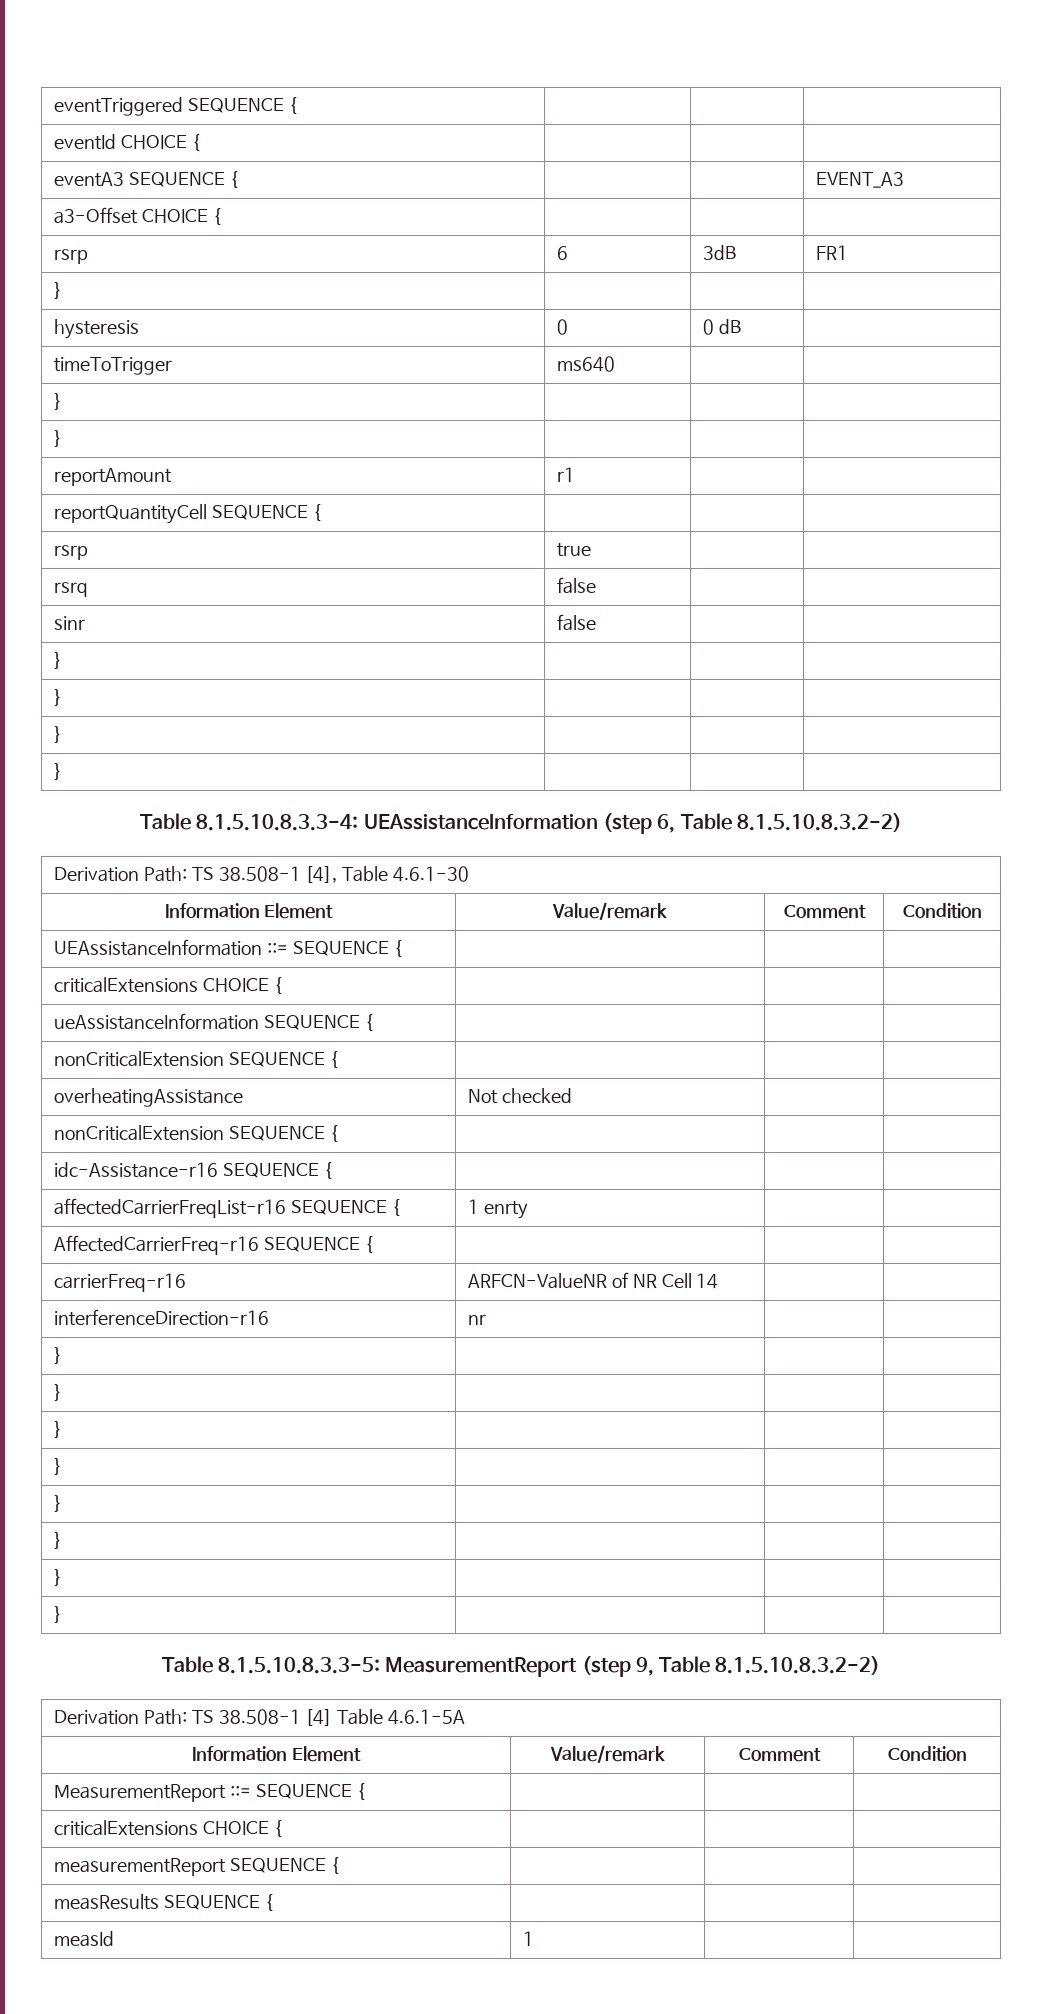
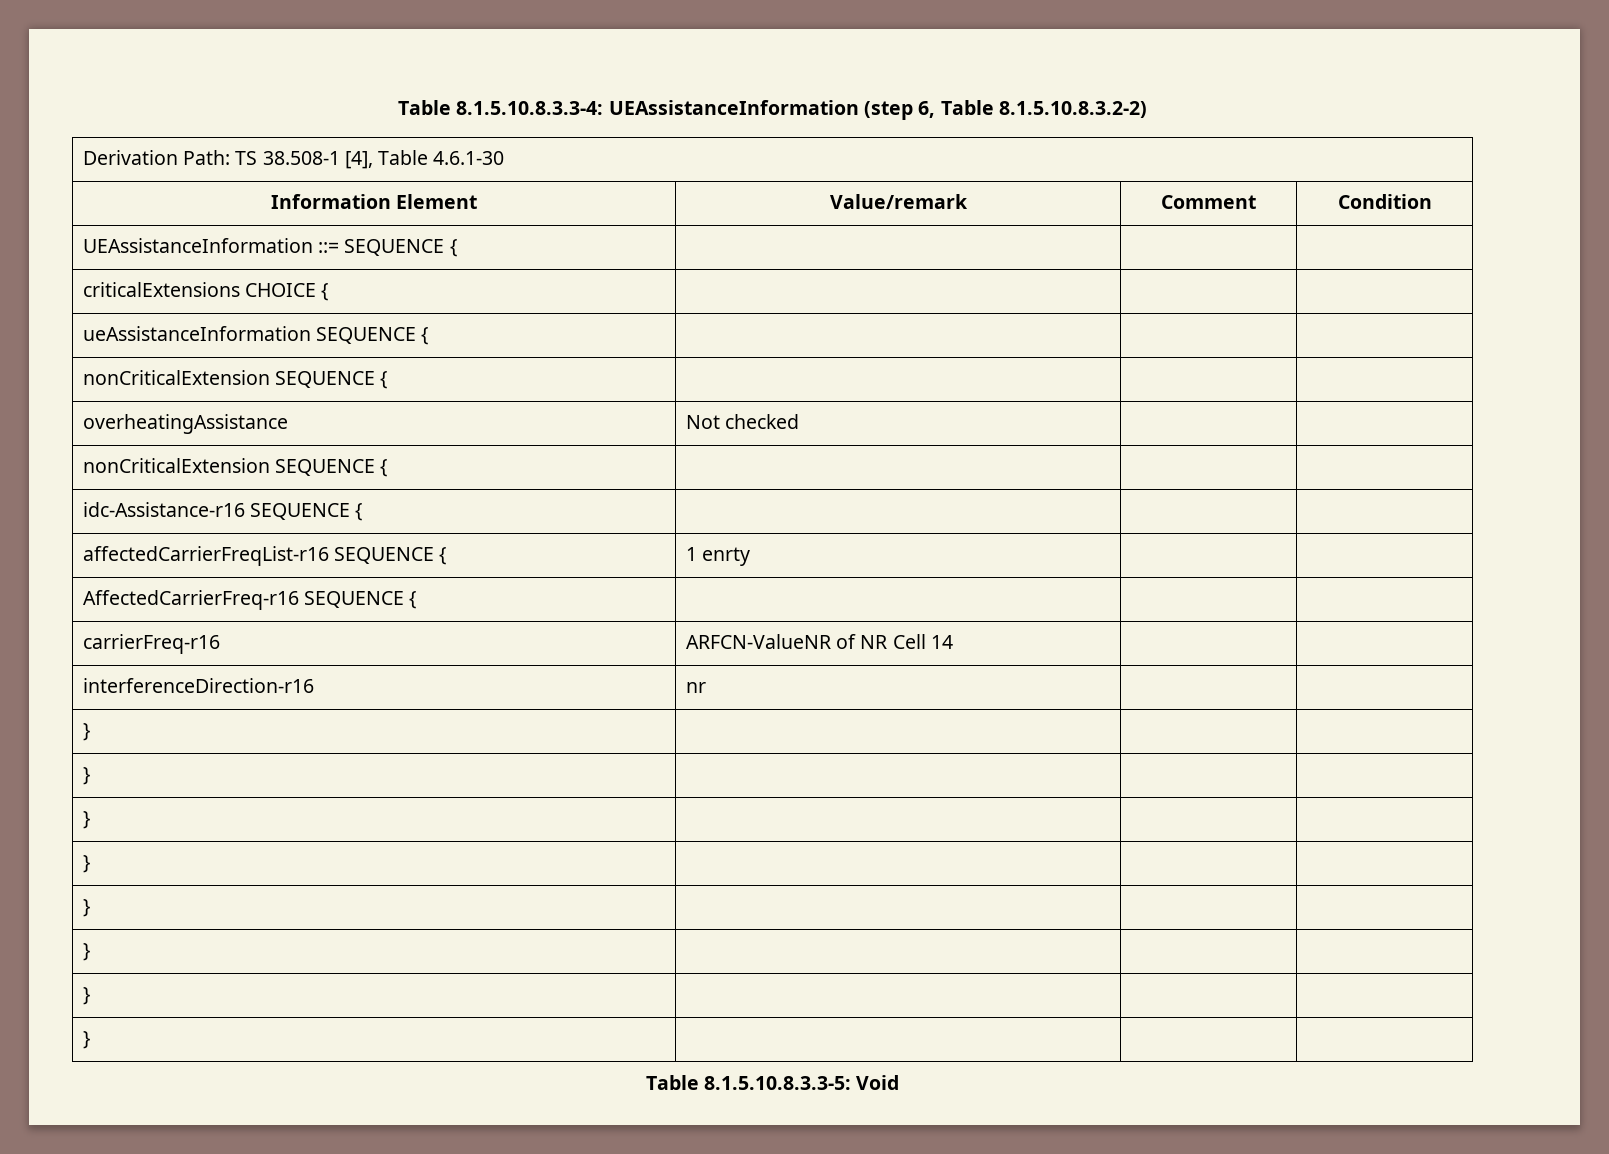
[54,97,297,116] [54,134,200,151] [54,171,238,188] [816,172,905,188] [54,207,221,225] [54,249,89,264] [557,246,569,260] [703,245,737,260] [816,245,849,260] [54,282,63,299] [54,319,140,339] [557,319,569,335] [703,319,742,335] [54,357,173,375] [557,356,616,372] [54,393,63,410] [54,430,63,447] [54,468,173,486] [557,467,576,482] [54,504,321,524] [54,545,89,560] [557,543,592,557] [54,582,89,597] [557,577,597,594] [54,616,86,630] [557,614,597,631] [54,652,63,669] [54,689,63,706] [54,726,63,743] [54,763,63,780] eventTriggered SEQUENCE { | | | // eventId CHOICE { | | | // eventA3 SEQUENCE { | | | EVENT_A3 // a3-Offset CHOICE { | | | // rsrp | 6 | 3dB | FR1 // } | | | // hysteresis | 0 | 0 dB | // timeToTrigger | ms640 | | // } | | | // } | | | // reportAmount | r1 | | // reportQuantityCell SEQUENCE { | | | // rsrp | true | | // rsrq | false | | // sinr | false | | // } | | | // } | | | // } | | | // } | | | // -> (398, 107) none
[385,1656,881,1677] [54,1709,465,1726] [192,1746,361,1762] [549,1745,665,1763] [738,1748,821,1762] [887,1746,967,1761] [54,1783,365,1802] [54,1820,282,1837] [54,1857,339,1876] [54,1894,273,1911] [54,1931,115,1947] [523,1931,535,1946] MeasurementReport (step 9, Table 8.1.5.10.8.3.2-2) // Derivation Path: TS 38.508-1 [4] Table 4.6.1-5A // Information Element | Value/remark | Comment | Condition // MeasurementReport ::= SEQUENCE { | | | // criticalExtensions CHOICE { | | | // measurementReport SEQUENCE { | | | // measResults SEQUENCE { | | | // measId | 1 | | -> [856,1075,900,1090] Void

